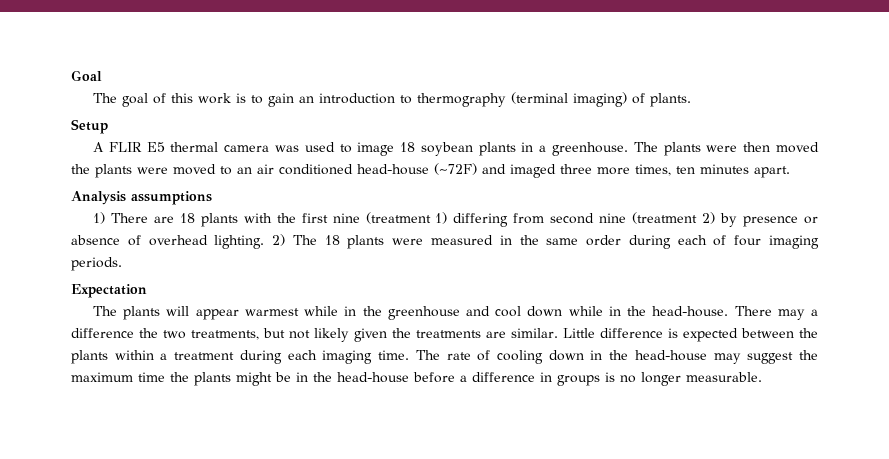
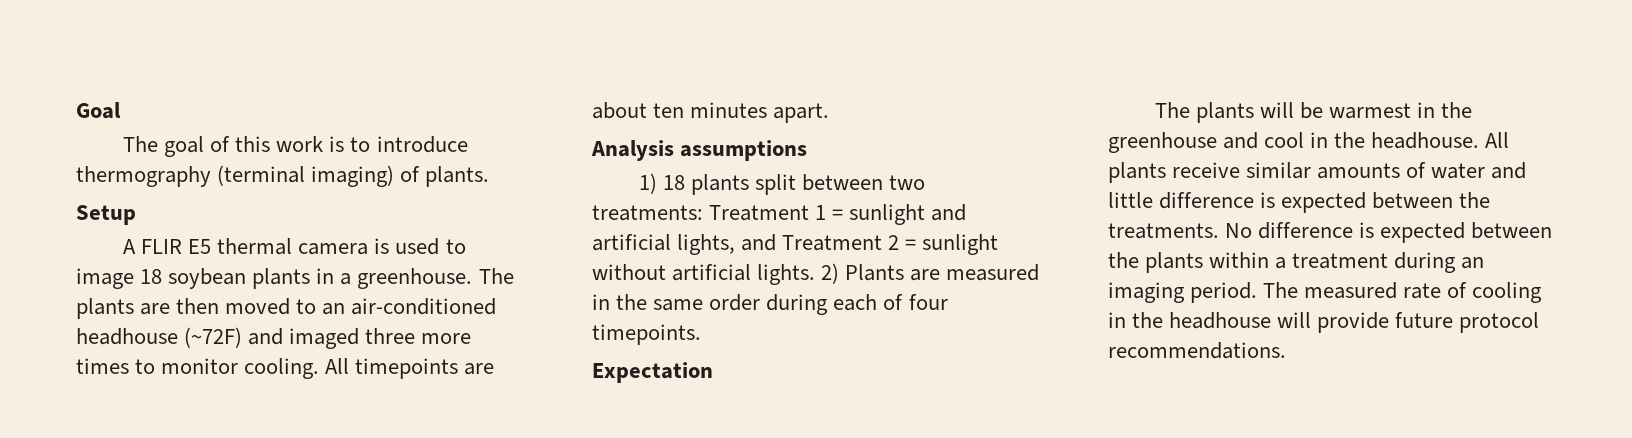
[267,93,412,107] gain an introduction to -> [376,136,468,153] introduce
[274,145,299,152] was -> [374,238,390,254] is
[706,145,738,152] were -> [140,303,171,315] are
[71,164,429,178] the plants were moved to an air conditioned head-house -> [296,298,497,315] [76,328,178,345] to an air-conditioned headhouse
[635,164,671,176] times, -> [76,358,495,379] [592,102,647,119] times to monitor cooling. All timepoints are about
[110,212,818,227] [71,234,424,249] There are 18 plants with the first nine (treatment 1) differing from second nine (treatment 2) by presence or absence of overhead lighting. 2) The 18 plants were -> [663,174,926,195] [592,204,967,225] [592,234,999,255] [592,263,941,285] 18 plants split between two treatments: Treatment 1 = sunlight and artificial lights, and Treatment 2 = sunlight without artificial lights. 2) Plants are
[769,235,820,249] [71,257,122,271] imaging periods. -> [592,324,701,345] timepoints.
[195,306,339,320] appear warmest while -> [1300,102,1412,119] be warmest
[527,306,819,320] [71,328,595,342] down while in the head-house. There may a difference the two treatments, but not likely given the treatments are similar. Little -> [1310,132,1510,149] [1108,162,1527,183] [1108,192,1491,213] [1108,223,1253,239] in the headhouse. All plants receive similar amounts of water and little difference is expected between the treatments. No
[287,350,440,364] each imaging time. The -> [1461,257,1485,269] [1108,282,1398,303] an imaging period. The measured
[548,350,818,364] [71,372,762,386] down in the head-house may suggest the maximum time the plants might be in the head-house before a difference in groups is no longer measurable. -> [1108,312,1540,333] [1108,342,1286,359] in the headhouse will provide future protocol recommendations.

